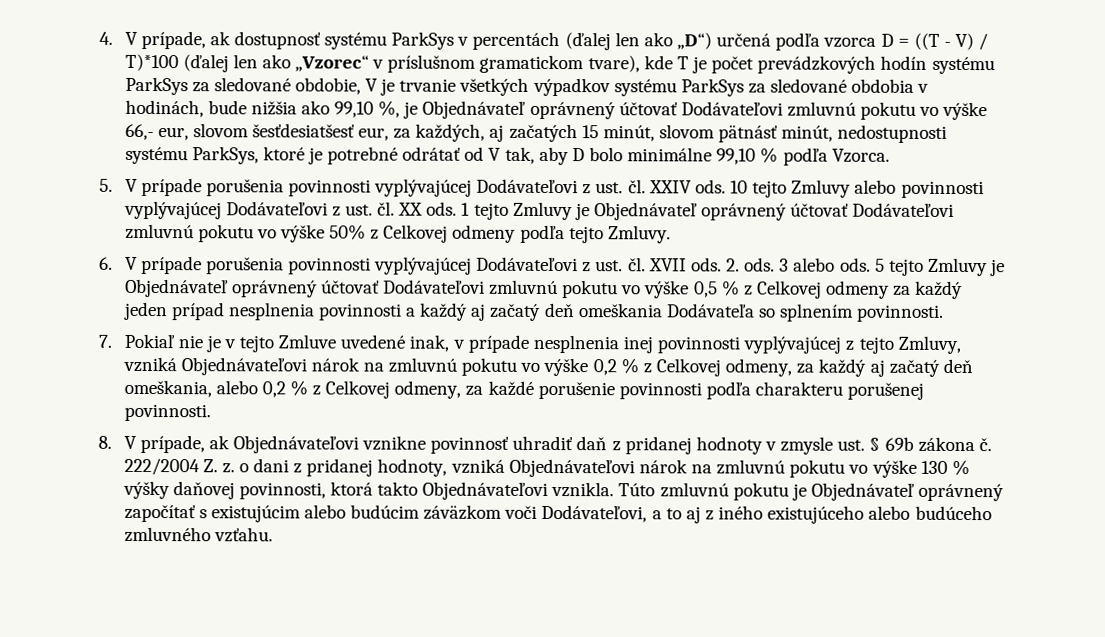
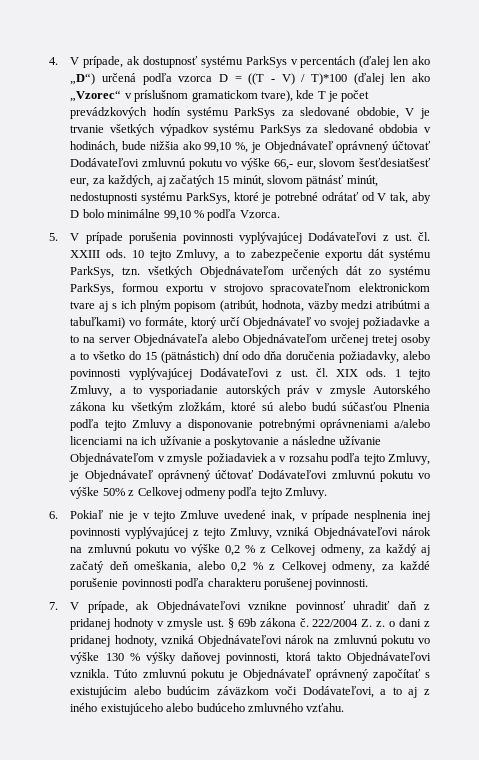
[648,180,692,194] XXIV -> [70,250,101,258] XXIII
[791,179,852,198] Zmluvy -> [176,249,431,261] [70,266,432,278] [70,283,431,295] [70,300,430,312] [70,317,430,329] [70,334,431,346] [70,351,400,363] Zmluvy, a to zabezpečenie exportu dát systému ParkSys, tzn. všetkých Objednávateľom určených dát zo systému ParkSys, formou exportu v strojovo spracovateľnom elektronickom tvare aj s ich plným popisom (atribút, hodnota, väzby medzi atribútmi a tabuľkami) vo formáte, ktorý určí Objednávateľ vo svojej požiadavke a to na server Objednávateľa alebo Objednávateľom určenej tretej osoby a to všetko do 15 (pätnástich) dní odo dňa doručenia požiadavky,
[398,202,424,216] XX -> [336,369,359,377] XIX
[512,201,573,221] Zmluvy -> [70,385,430,397] [70,402,430,414] [70,419,430,431] [70,436,382,448] [70,453,430,465] Zmluvy, a to vysporiadanie autorských práv v zmysle Autorského zákona ku všetkým zložkám, ktoré sú alebo budú súčasťou Plnenia podľa tejto Zmluvy a disponovanie potrebnými oprávneniami a/alebo licenciami na ich užívanie a poskytovanie a následne užívanie Objednávateľom v zmysle požiadaviek a v rozsahu podľa tejto Zmluvy,
[124,255,1006,277] [124,278,964,300] [122,301,945,322] [98,334,112,348] V prípade porušenia povinnosti vyplývajúcej Dodávateľovi z ust. čl. XVII ods. 2. ods. 3 alebo ods. 5 tejto Zmluvy je Objednávateľ oprávnený účtovať Dodávateľovi zmluvnú pokutu vo výške 0,5 % z Celkovej odmeny za každý jeden prípad nesplnenia povinnosti a každý aj začatý deň omeškania Dodávateľa so splnením povinnosti. // 7. -> (58, 515) none
[98,435,112,449] 8. -> [49,602,58,610] 7.

